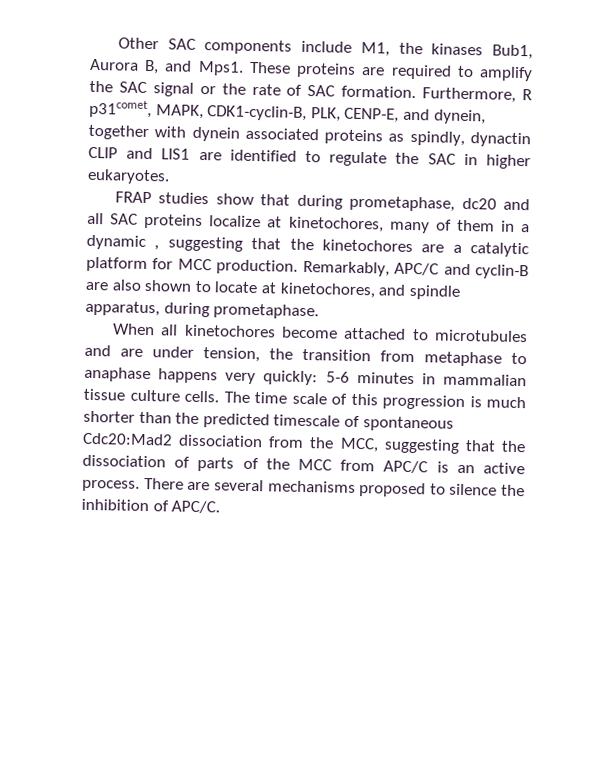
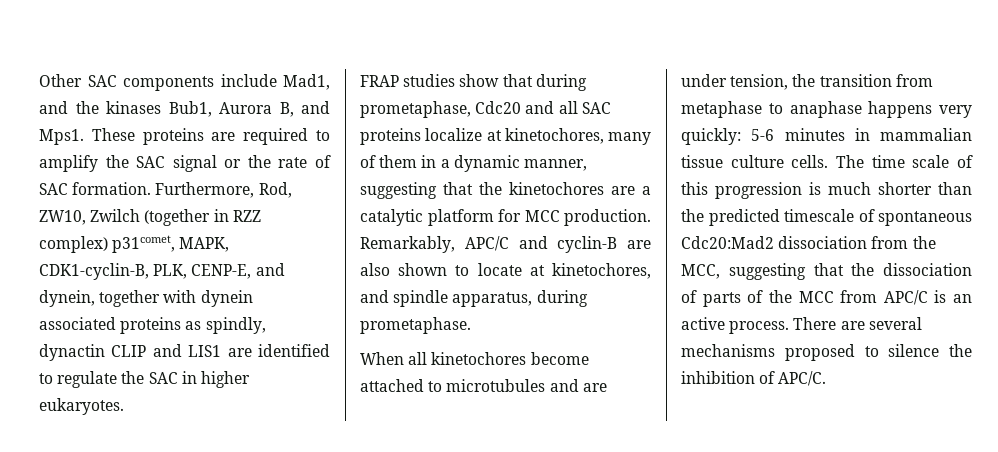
[360,41,390,57] M1, -> [283,74,330,90] [39,101,68,114] Mad1, and
[522,89,532,101] R -> [258,182,292,198] [39,209,261,226] [39,236,108,253] Rod, ZW10, Zwilch (together in RZZ complex)
[461,197,497,210] dc20 -> [475,101,522,114] Cdc20
[154,245,160,251] , -> [523,159,587,171] manner,

